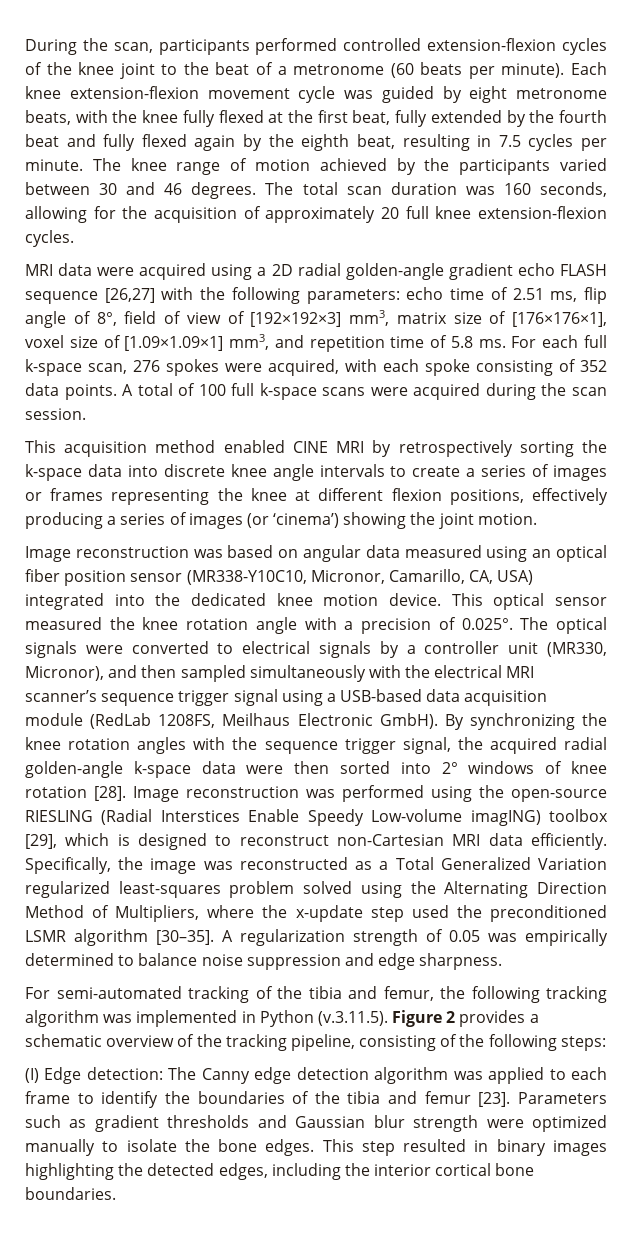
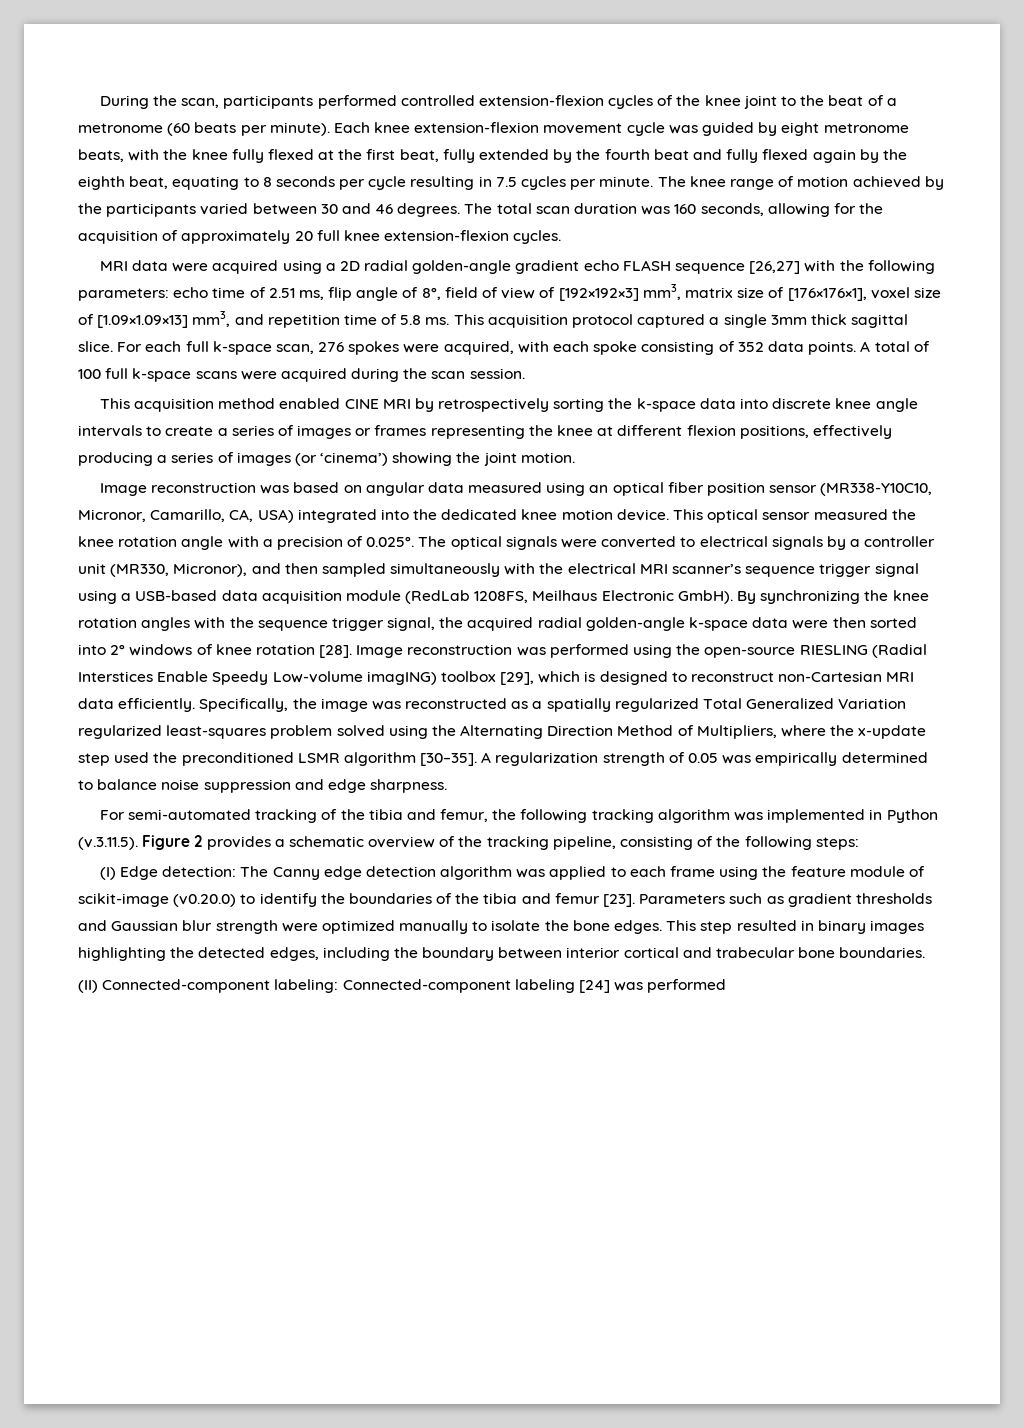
(395, 141) none -> [172,176,407,190] equating to 8 seconds per cycle
[124,336,224,351] [1.09×1.09×1] -> [97,315,189,328] [1.09×1.09×13]
(506, 343) none -> [453,314,909,328] [78,341,113,352] This acquisition protocol captured a single 3mm thick sagittal slice.
(389, 865) none -> [546,698,699,712] spatially regularized
(70, 1097) none -> [719,866,925,880] [78,893,237,907] using the feature module of scikit-image (v0.20.0)
[374,1163,535,1176] [25,1187,116,1200] interior cortical bone boundaries. -> [422,947,926,961] [78,979,727,993] boundary between interior cortical and trabecular bone boundaries. // (II) Connected-component labeling: Connected-component labeling [24] was performed

